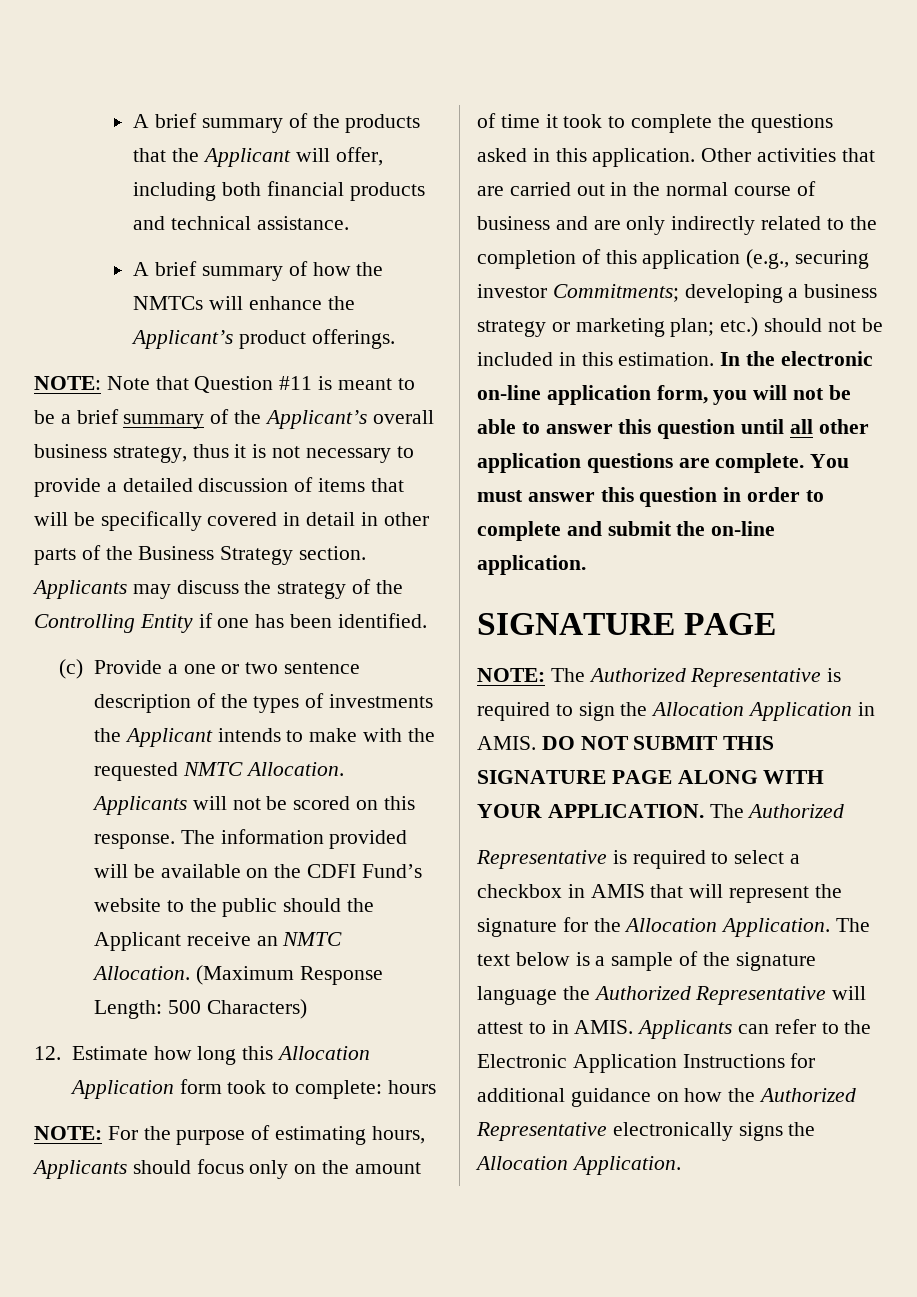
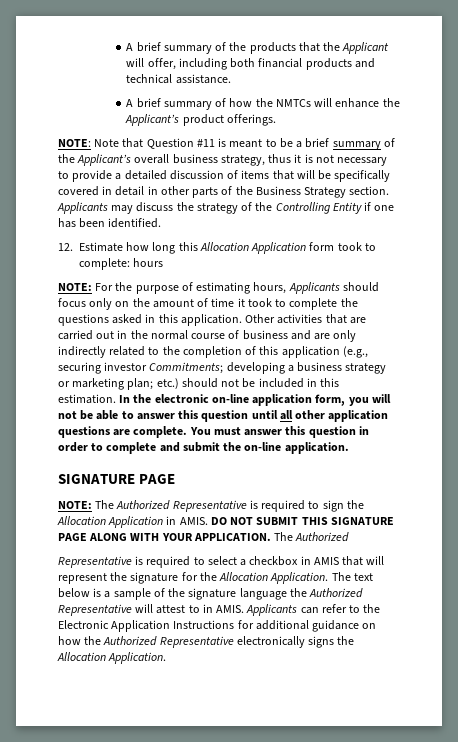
[59,659,361,679] [94,693,434,713] [94,728,435,747] [94,762,344,781] [92,796,415,815] [94,829,408,849] [94,864,422,878] [94,898,375,917] [94,932,343,951] [92,965,383,985] [94,999,307,1019] // (c) Provide a one or two sentence description of the types of investments the Applicant intends to make with the requested NMTC Allocation. Applicants will not be scored on this response. The information provided will be available on the CDFI Fund’s website to the public should the Applicant receive an NMTC Allocation. (Maximum Response Length: 500 Characters) -> (162, 223) none

